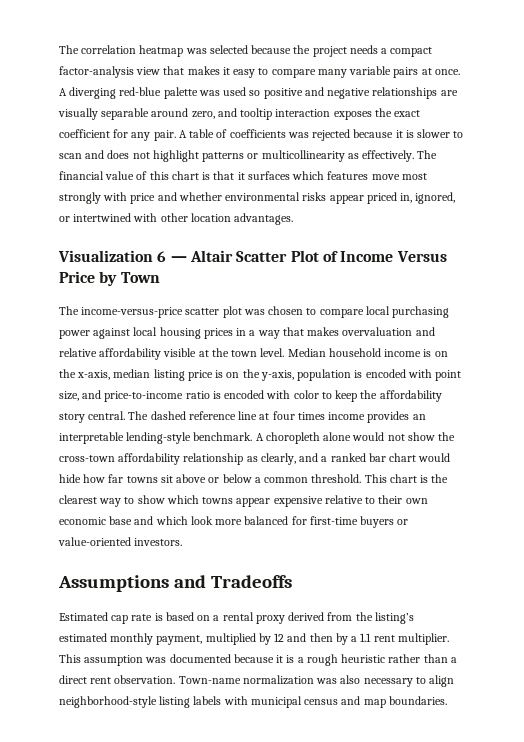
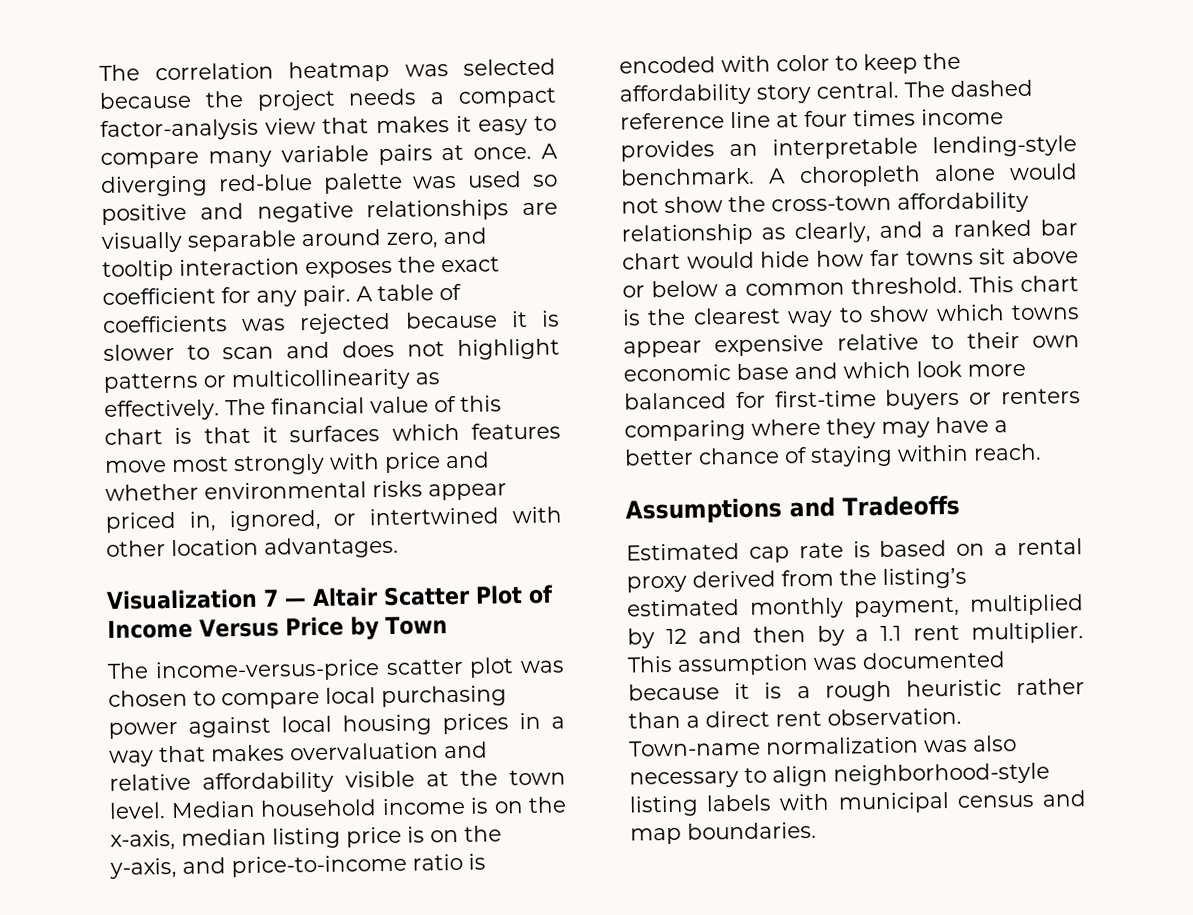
[157,251,167,262] 6 -> [263,589,279,607] 7
[297,369,462,381] [59,391,79,401] population is encoded with point size, -> (177, 868) none
[58,537,183,546] value-oriented investors. -> [1001,388,1081,405] [624,416,1008,442] [624,443,1042,467] renters comparing where they may have a better chance of staying within reach.

